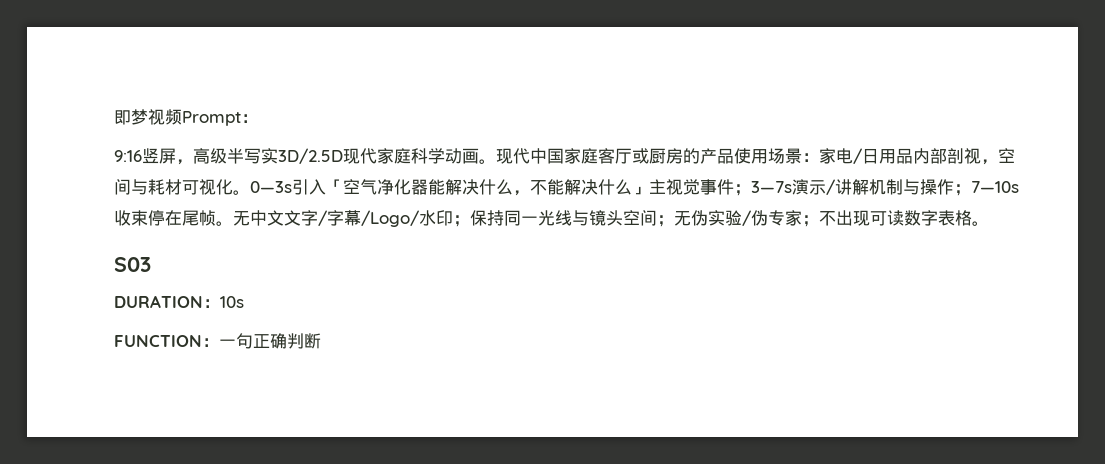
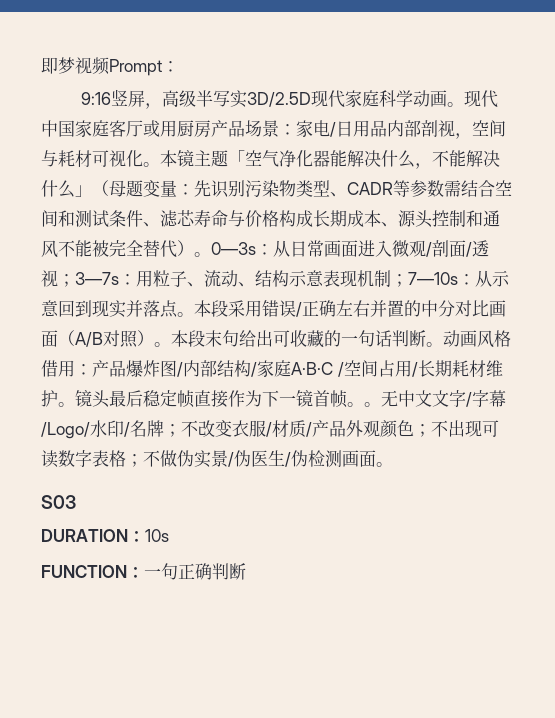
[649,148,768,164] 厨房的产品使用 -> [160,120,245,138] 用厨房产品
[250,179,326,195] 0—3s引入 -> [160,149,228,167] 本镜主题
[649,179,1019,196] [114,210,216,226] 主视觉事件；3—7s演示/讲解机制与操作；7—10s收束停在尾帧 -> [92,180,512,198] [41,210,500,228] [41,240,489,258] [41,270,510,287] [41,300,506,318] [41,330,511,348] [41,360,503,378] [41,389,364,408] （母题变量：先识别污染物类型、CADR等参数需结合空间和测试条件、滤芯寿命与价格构成长期成本、源头控制和通风不能被完全替代）。0—3s：从日常画面进入微观/剖面/透视；3—7s：用粒子、流动、结构示意表现机制；7—10s：从示意回到现实并落点。本段采用错误/正确左右并置的中分对比画面（A/B对照）。本段末句给出可收藏的一句话判断。动画风格借用：产品爆炸图/内部结构/家庭A·B·C /空间占用/长期耗材维护。镜头最后稳定帧直接作为下一镜首帧。
[453,210,802,227] ；保持同一光线与镜头空间；无伪实验/伪专家 -> [124,420,414,438] /名牌；不改变衣服/材质/产品外观颜色
(972, 218) none -> [126,450,376,468] ；不做伪实景/伪医生/伪检测画面

